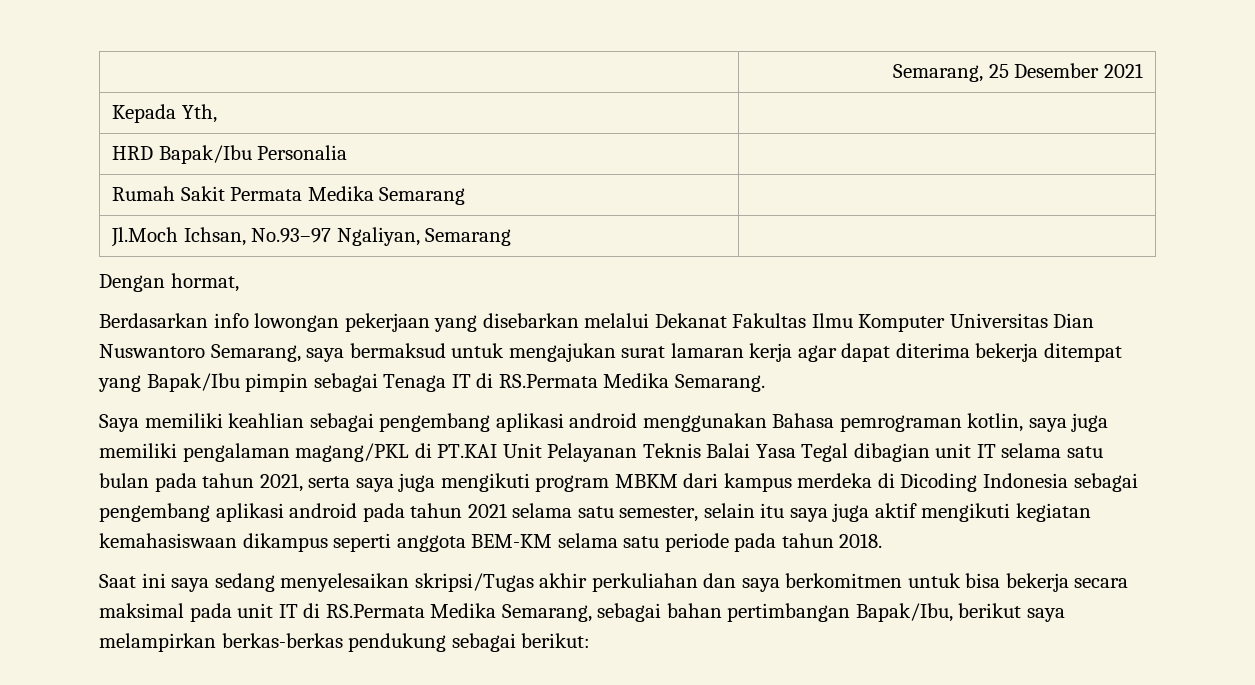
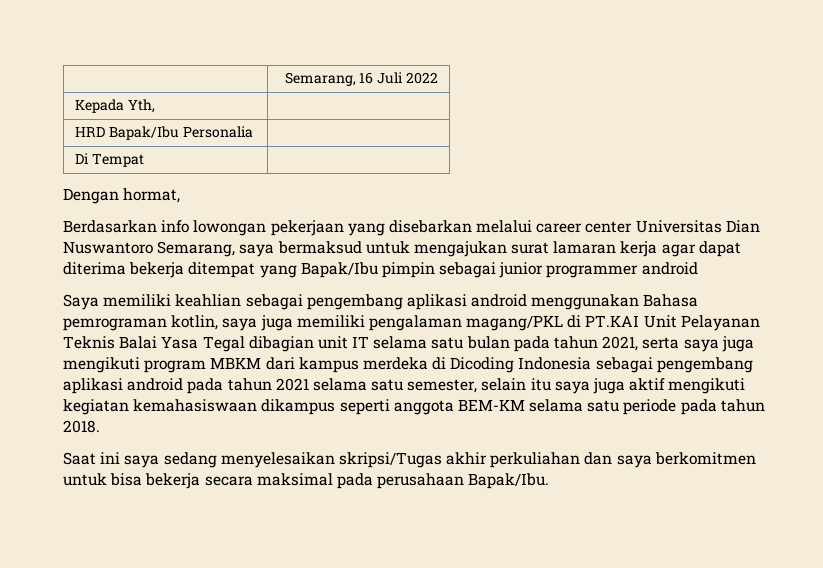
[893,63,1143,82] | Semarang, 25 Desember 2021 -> [284,72,438,86] | Semarang, 16 Juli 2022
[112,186,466,205] [111,227,512,247] Rumah Sakit Permata Medika Semarang | // Jl.Moch Ichsan, No.93–97 Ngaliyan, Semarang -> [75,153,144,167] Di Tempat
[654,313,946,332] Dekanat Fakultas Ilmu Komputer -> [536,221,633,233] career center
[383,373,765,392] Tenaga IT di RS.Permata Medika Semarang. -> [499,262,698,278] junior programmer android
[237,603,1065,622] [99,633,591,652] unit IT di RS.Permata Medika Semarang, sebagai bahan pertimbangan Bapak/Ibu, berikut saya melampirkan berkas-berkas pendukung sebagai berikut: -> [377,473,550,489] perusahaan Bapak/Ibu.

